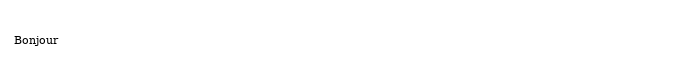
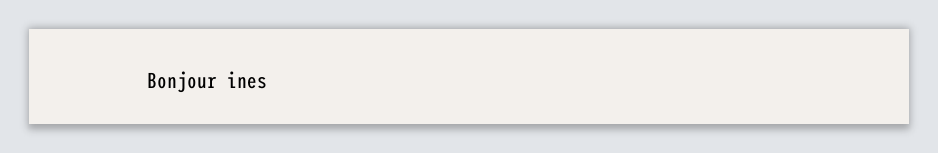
(59, 41) none -> [227,71,267,89] ines

